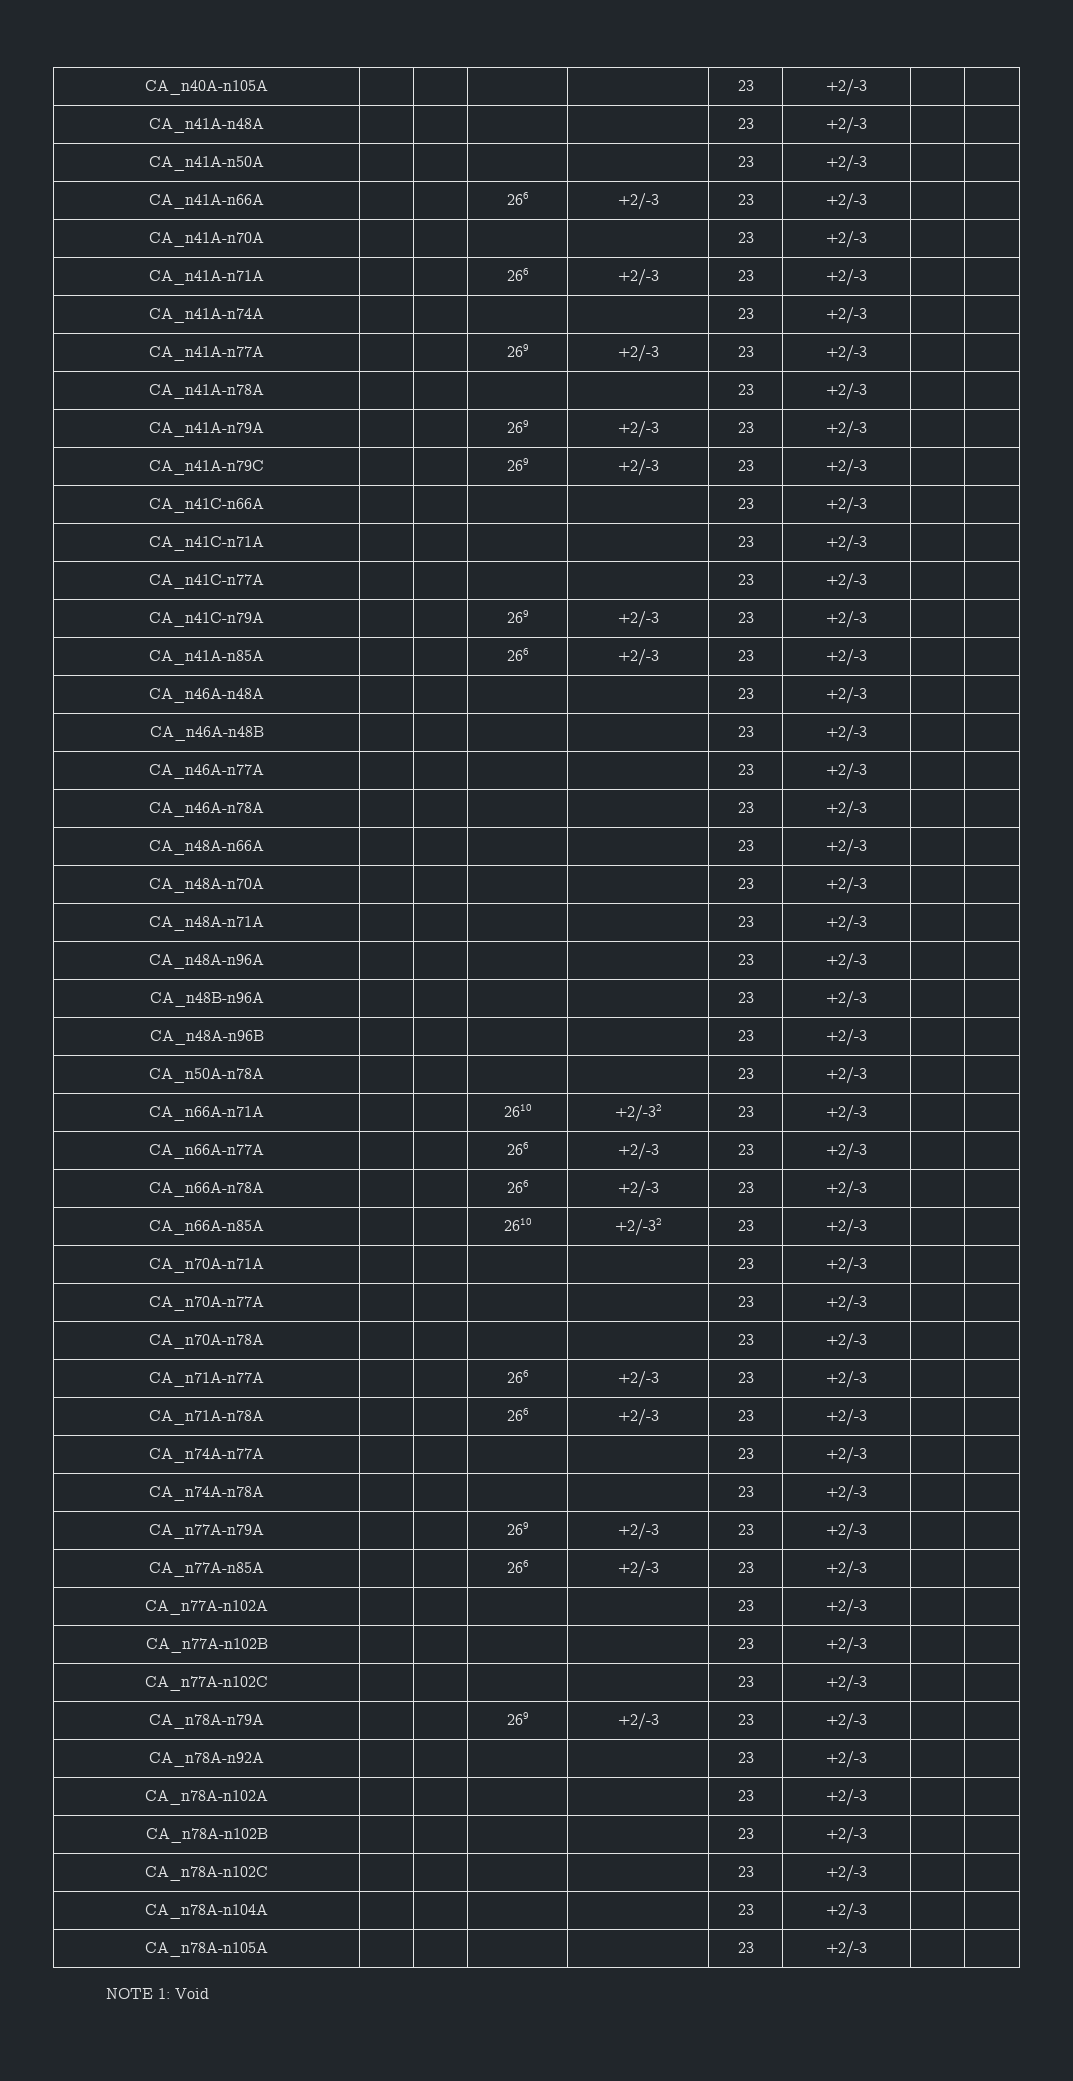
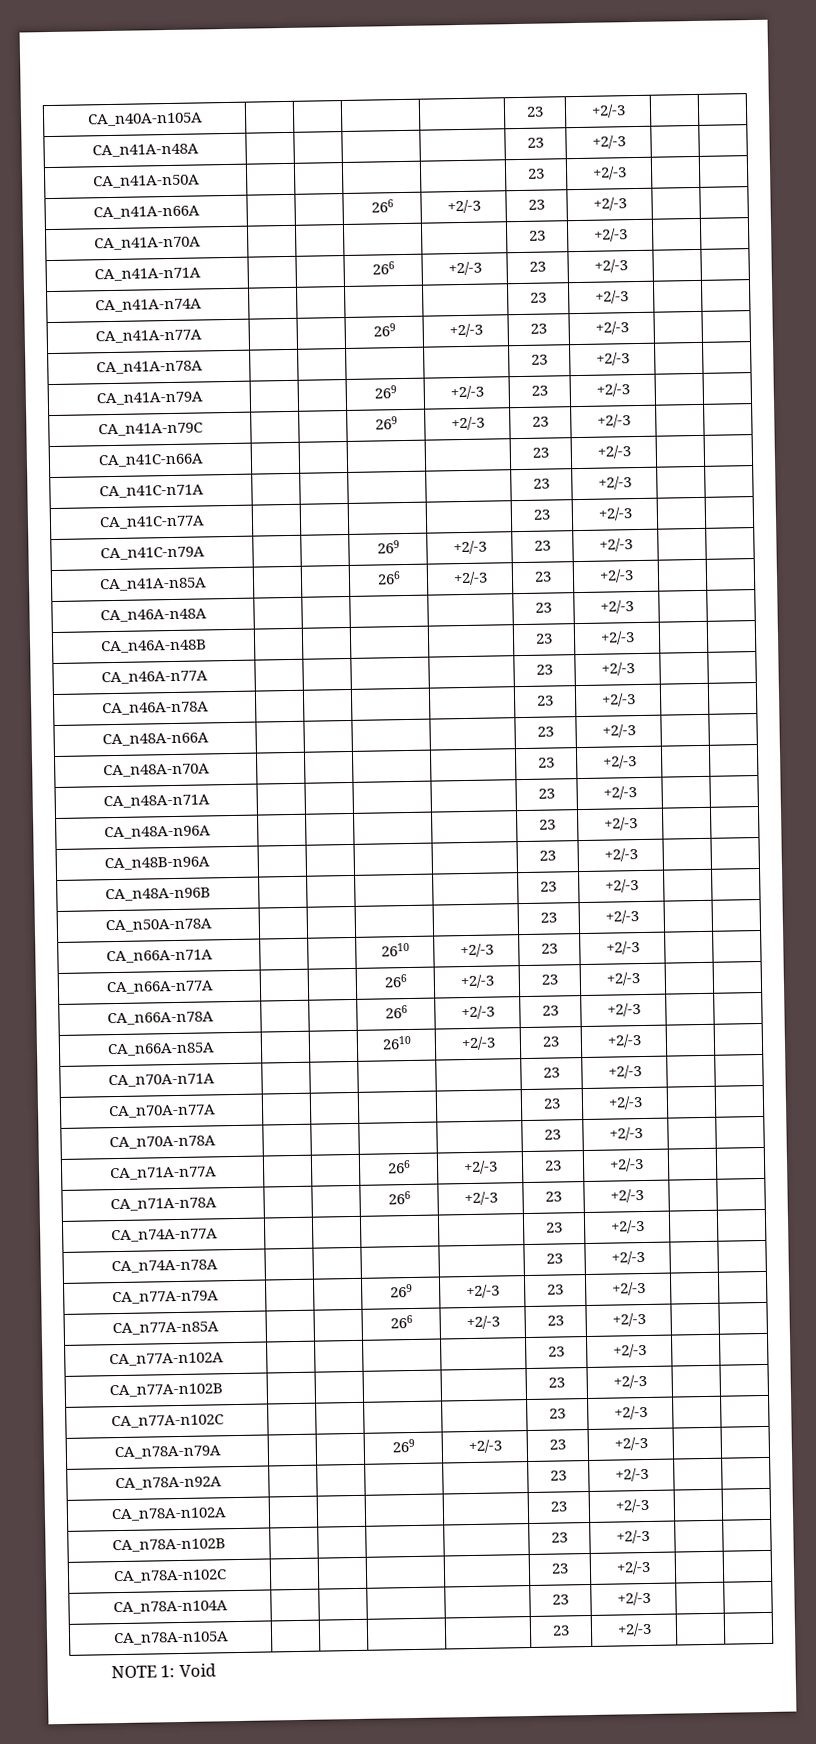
[614,1104,662,1122] +2/-32 -> [459,943,494,958] +2/-3
[614,1218,662,1236] +2/-32 -> [460,1036,496,1051] +2/-3

